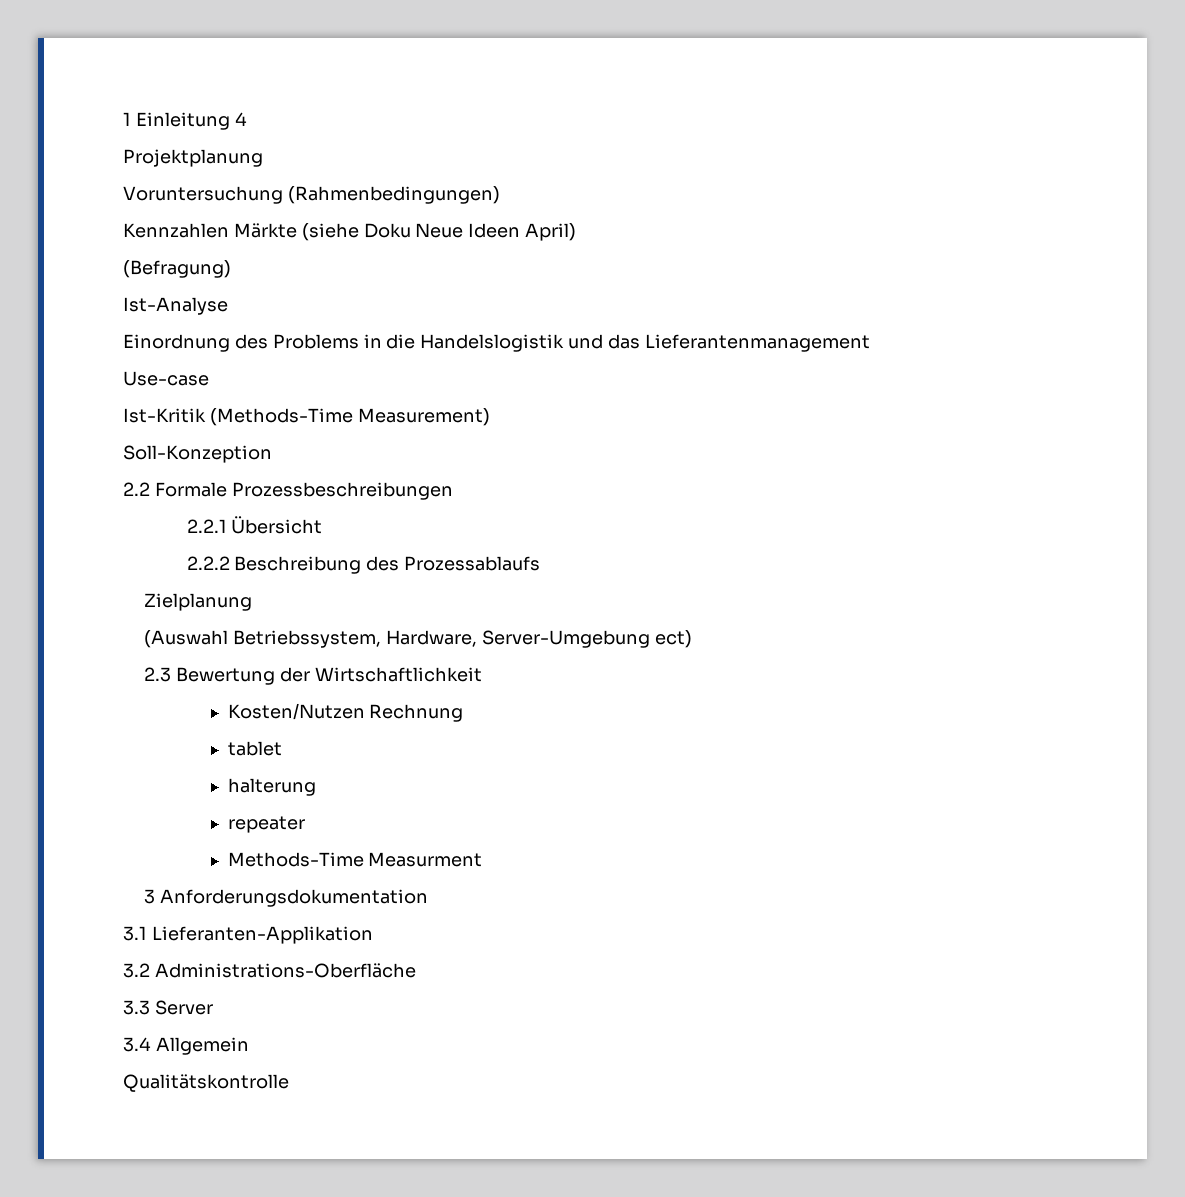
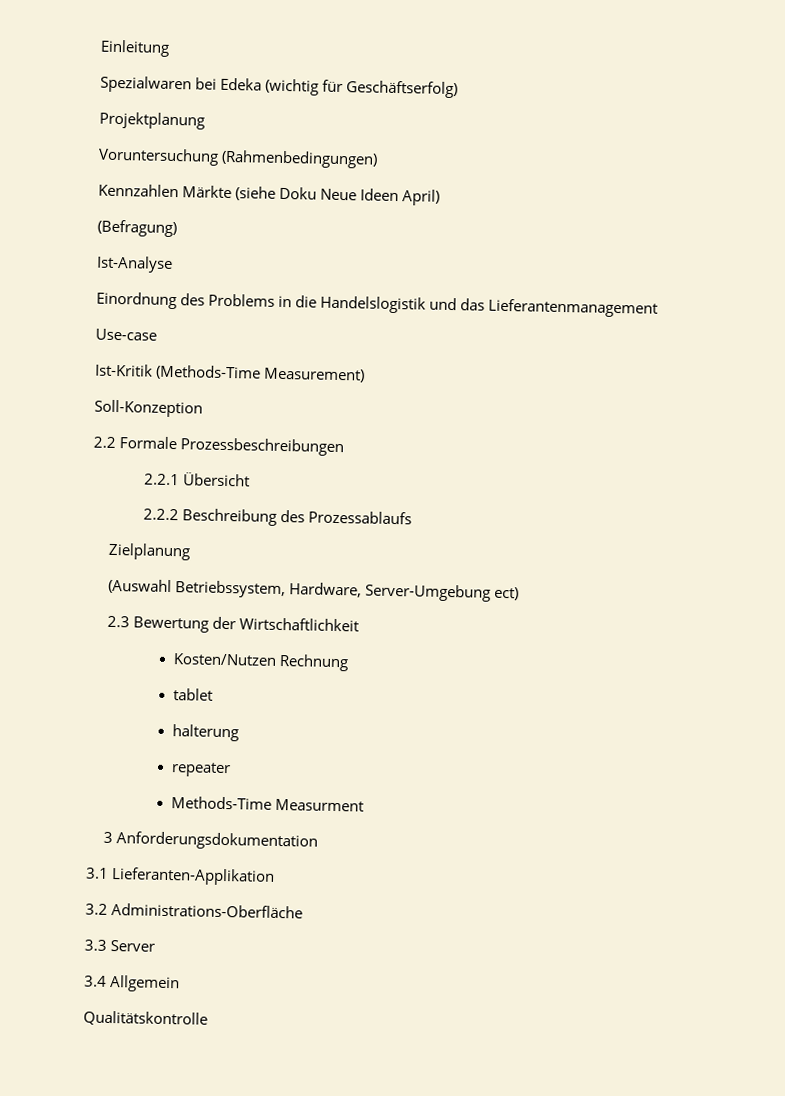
[123,112,131,126] 1 -> (100, 48) none
[234,112,247,126] 4 -> [100,75,459,99] // Spezialwaren bei Edeka (wichtig für Geschäftserfolg)

